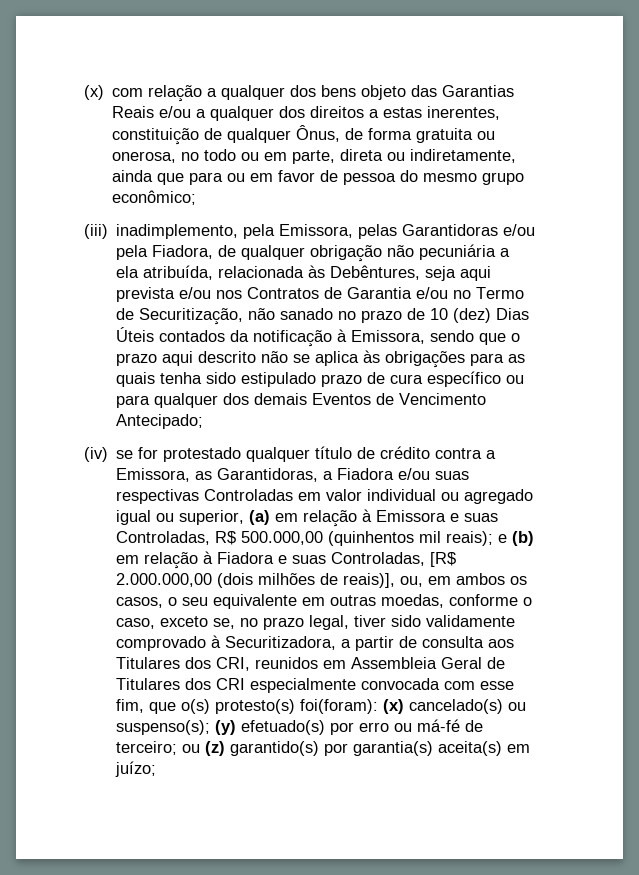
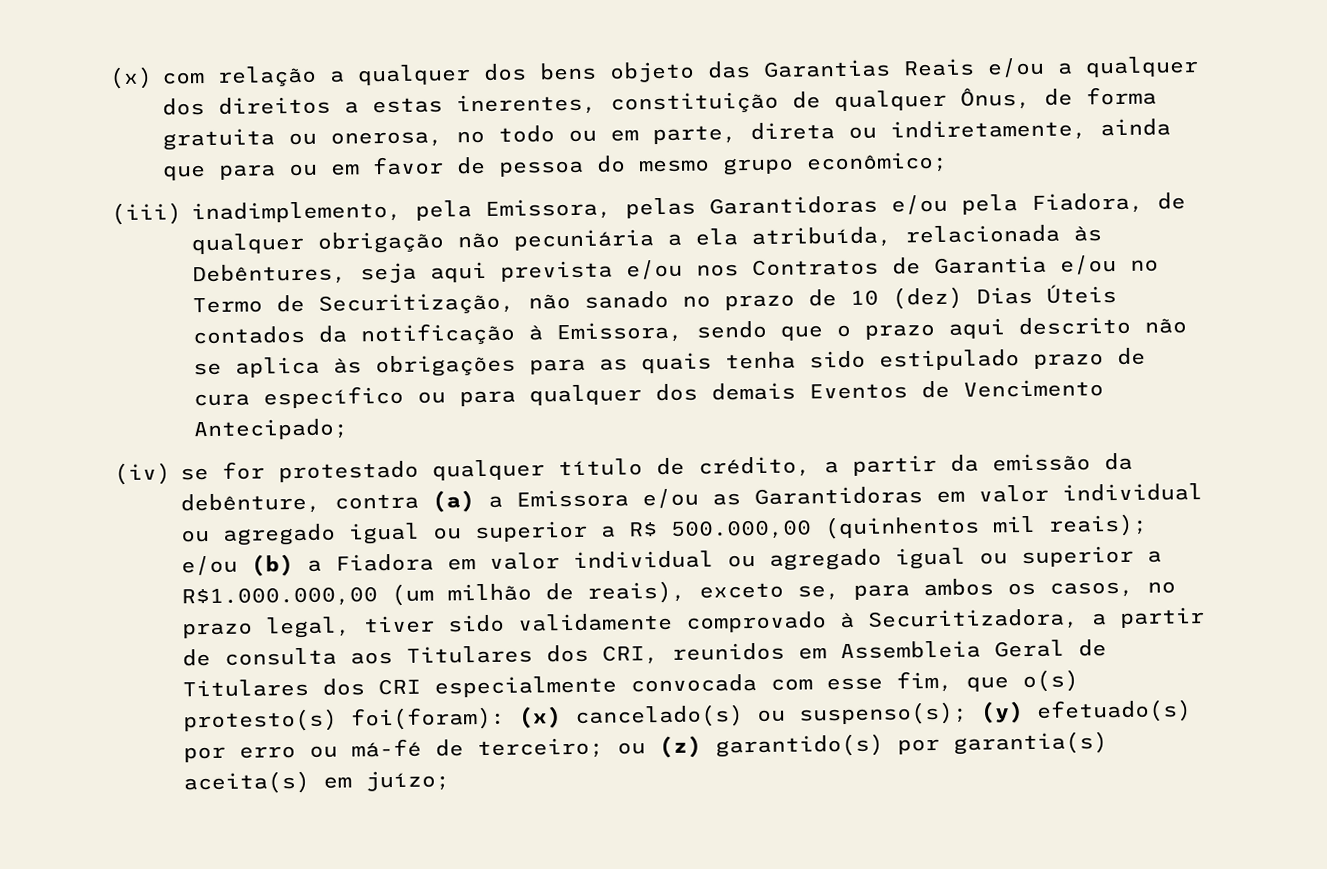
[380,446,497,459] [116,468,470,482] [116,489,534,504] [116,509,499,527] [116,531,211,545] crédito contra a Emissora, as Garantidoras, a Fiadora e/ou suas respectivas Controladas em valor individual ou agregado igual ou superior, (a) em relação à Emissora e suas Controladas, -> [698,452,1133,478] [180,483,1203,515] [181,520,616,546] crédito, a partir da emissão da debênture, contra (a) a Emissora e/ou as Garantidoras em valor individual ou agregado igual ou superior a
[498,531,535,546] [116,551,457,569] [116,573,528,588] [116,594,533,609] [116,616,236,629] e (b) em relação à Fiadora e suas Controladas, [R$ 2.000.000,00 (dois milhões de reais)], ou, em ambos os casos, o seu equivalente em outras moedas, conforme o caso, exceto se, -> [181,545,1162,577] [181,578,1134,608] e/ou (b) a Fiadora em valor individual ou agregado igual ou superior a R$1.000.000,00 (um milhão de reais), exceto se, para ambos os casos,

